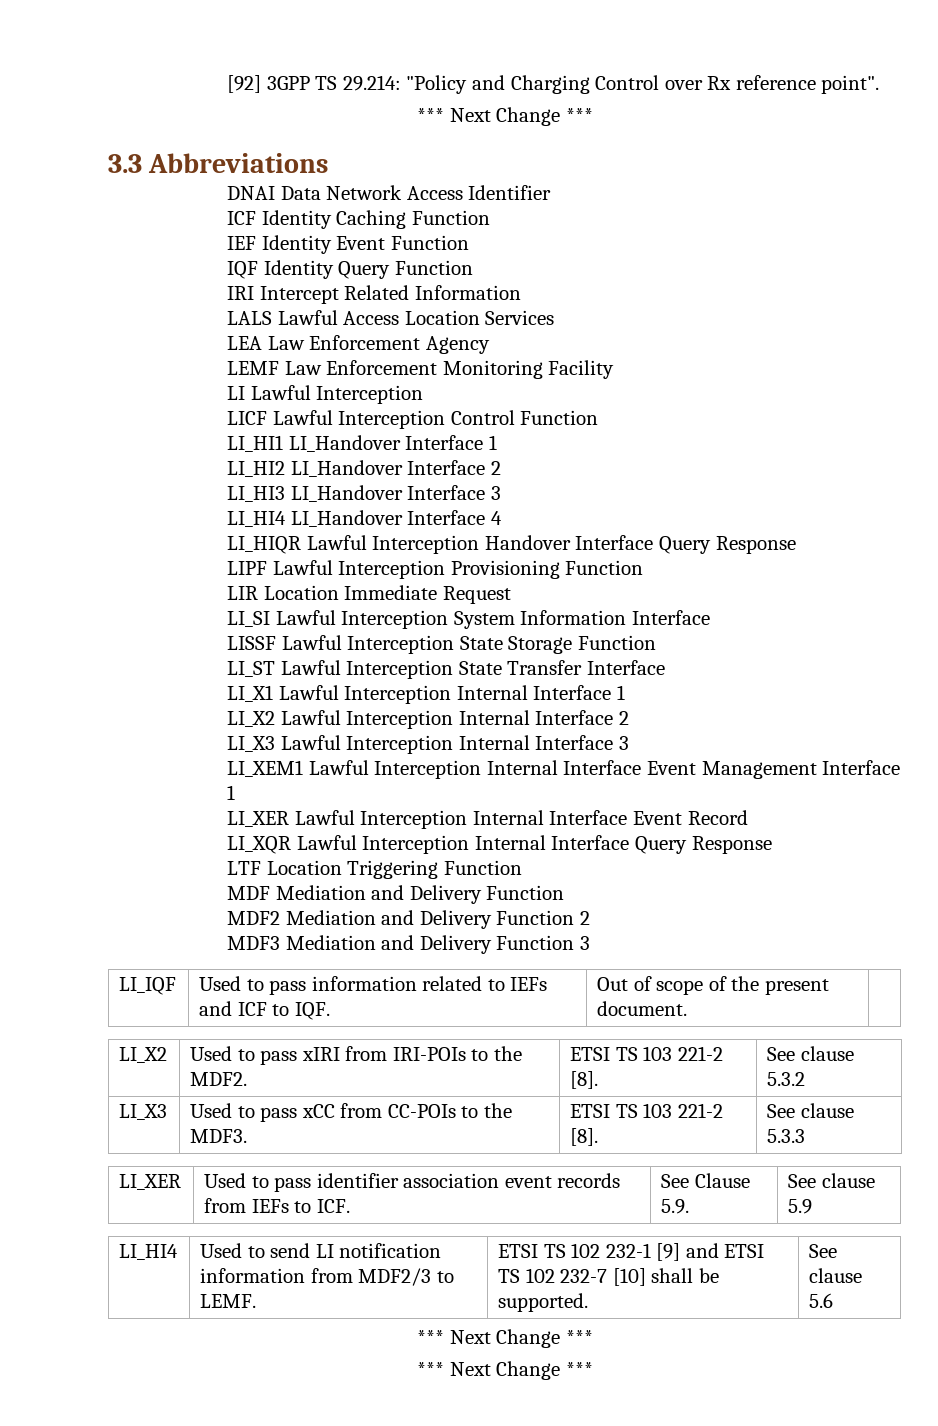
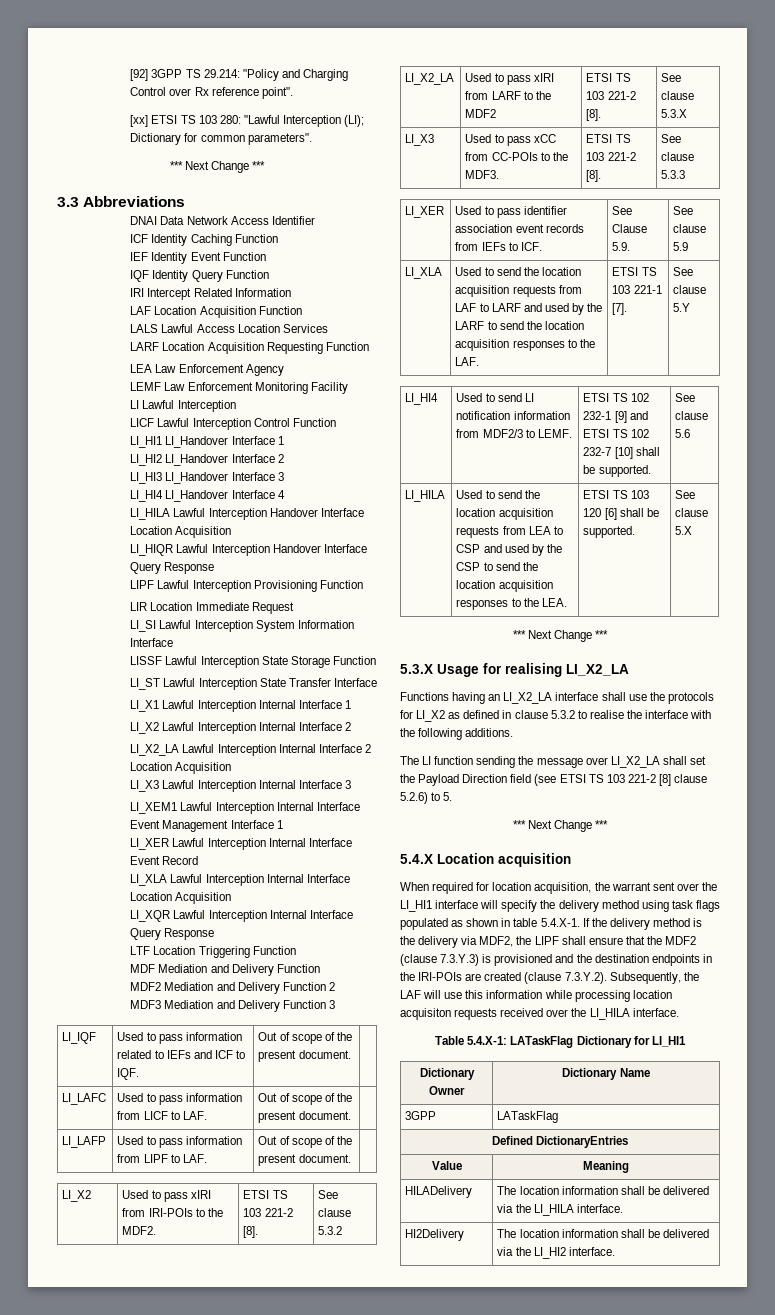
(880, 84) none -> [130,115,365,127] [130,133,312,145] // [xx] ETSI TS 103 280: "Lawful Interception (LI); Dictionary for common parameters".
(521, 292) none -> [130,306,302,318] // LAF Location Acquisition Function
(555, 317) none -> [130,342,369,354] // LARF Location Acquisition Requesting Function
(502, 518) none -> [130,508,364,520] [130,526,232,538] // LI_HILA Lawful Interception Handover Interface Location Acquisition
(630, 718) none -> [130,744,371,756] [130,762,232,774] // LI_X2_LA Lawful Interception Internal Interface 2 Location Acquisition
(748, 817) none -> [130,874,350,886] [130,892,232,904] // LI_XLA Lawful Interception Internal Interface Location Acquisition
(688, 1008) none -> [62,1093,107,1105] [117,1093,242,1105] [117,1111,207,1120] [258,1093,352,1105] [258,1111,351,1123] [62,1136,107,1148] [117,1136,242,1148] [117,1154,207,1163] [258,1136,352,1148] [258,1154,351,1166] // LI_LAFC | Used to pass information from LICF to LAF. | Out of scope of the present document. | // LI_LAFP | Used to pass information from LIPF to LAF. | Out of scope of the present document. |
(806, 1079) none -> [405,73,455,85] [465,73,554,85] [465,91,551,100] [465,109,497,118] [586,73,631,82] [586,91,636,100] [586,109,602,121] [661,73,682,82] [661,91,695,100] [661,109,688,118] // LI_X2_LA | Used to pass xIRI from LARF to the MDF2 | ETSI TS 103 221-2 [8]. | See clause 5.3.X
(813, 1206) none -> [405,267,443,279] [455,267,581,276] [455,285,582,297] [455,303,603,315] [455,321,584,330] [455,339,595,351] [455,357,480,366] [612,267,657,276] [612,285,662,294] [612,303,628,315] [673,267,694,276] [673,285,707,294] [673,303,691,312] // LI_XLA | Used to send the location acquisition requests from LAF to LARF and used by the LARF to send the location acquisition responses to the LAF. | ETSI TS 103 221-1 [7]. | See clause 5.Y
[417,1329,593,1348] [417,1361,593,1380] // *** Next Change *** // *** Next Change *** -> [405,490,446,502] [456,490,540,499] [456,508,553,520] [456,526,563,538] [456,544,562,556] [456,562,538,571] [456,580,553,592] [456,598,567,610] [583,490,649,499] [583,508,659,520] [583,526,636,538] [675,490,696,499] [675,508,709,517] [675,526,693,535] [512,630,609,642] [400,663,629,677] [400,692,714,704] [400,710,712,722] [400,728,514,740] [400,756,706,768] [400,774,708,786] [400,792,453,804] [512,820,609,832] [400,853,571,867] [400,882,717,894] [400,900,720,912] [400,918,703,930] [400,936,697,948] [400,954,712,966] [400,972,699,984] [400,990,672,1002] [400,1008,679,1020] [435,1036,686,1048] [419,1068,475,1080] [429,1086,465,1095] [562,1068,650,1080] [405,1111,437,1120] [497,1111,559,1123] [491,1136,629,1148] [431,1161,462,1170] [583,1161,629,1173] [405,1186,473,1198] [497,1186,709,1195] [497,1204,623,1216] [405,1229,465,1241] [497,1229,709,1238] [497,1247,615,1259] // LI_HILA | Used to send the location acquisition requests from LEA to CSP and used by the CSP to send the location acquisition responses to the LEA. | ETSI TS 103 120 [6] shall be supported. | See clause 5.X // *** Next Change *** // 5.3.X Usage for realising LI_X2_LA // Functions having an LI_X2_LA interface shall use the protocols for LI_X2 as defined in clause 5.3.2 to realise the interface with the following additions. // The LI function sending the message over LI_X2_LA shall set the Payload Direction field (see ETSI TS 103 221-2 [8] clause 5.2.6) to 5. // *** Next Change *** // 5.4.X Location acquisition // When required for location acquisition, the warrant sent over the LI_HI1 interface will specify the delivery method using task flags populated as shown in table 5.4.X-1. If the delivery method is the delivery via MDF2, the LIPF shall ensure that the MDF2 (clause 7.3.Y.3) is provisioned and the destination endpoints in the IRI-POIs are created (clause 7.3.Y.2). Subsequently, the LAF will use this information while processing location acquisiton requests received over the LI_HILA interface. // Table 5.4.X-1: LATaskFlag Dictionary for LI_HI1 // Dictionary Owner | Dictionary Name // 3GPP | LATaskFlag // Defined DictionaryEntries // Value | Meaning // HILADelivery | The location information shall be delivered via the LI_HILA interface. // HI2Delivery | The location information shall be delivered via the LI_HI2 interface.

